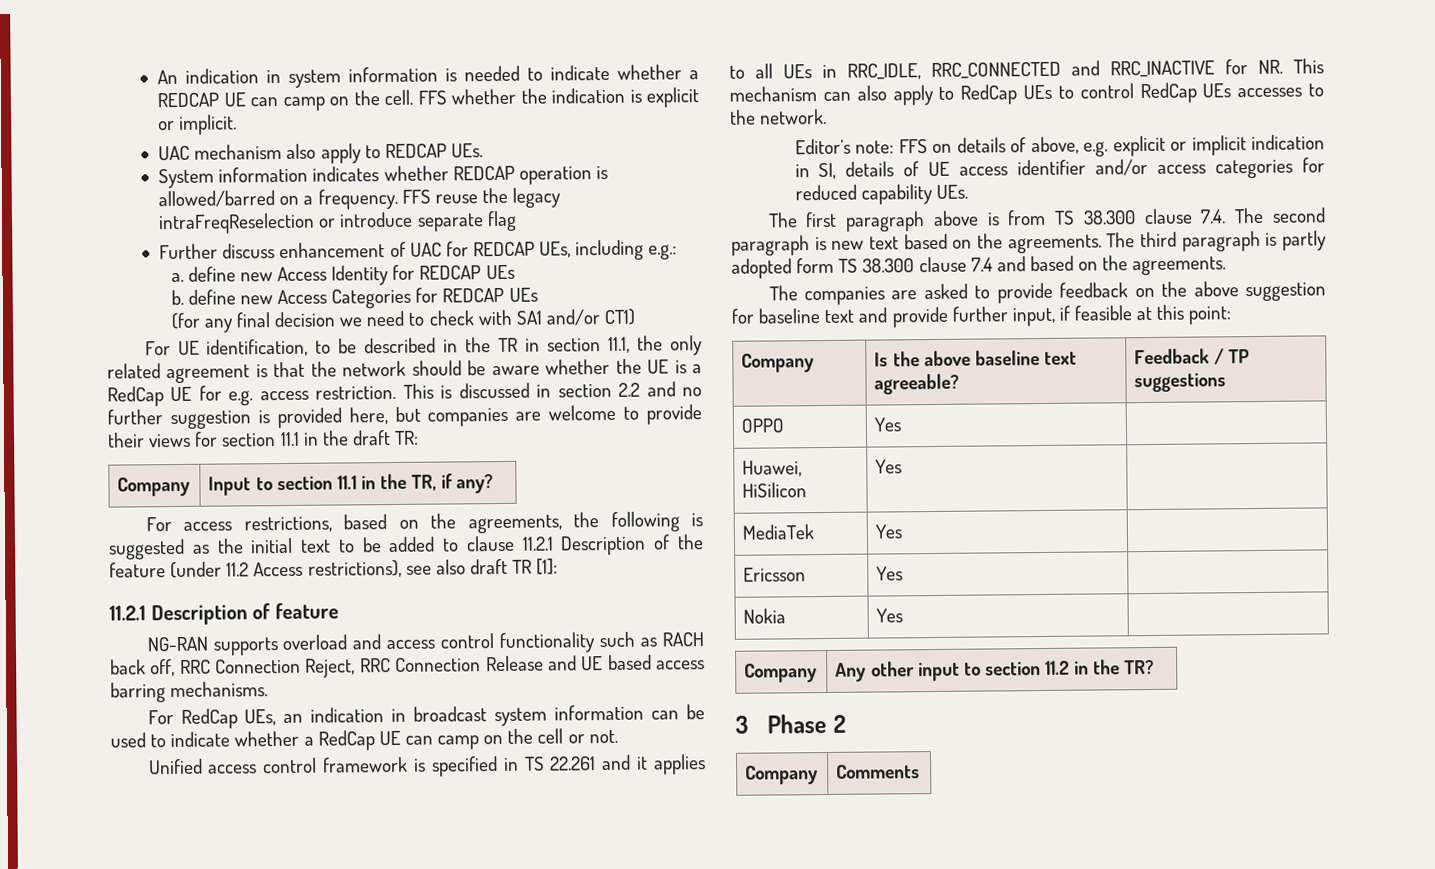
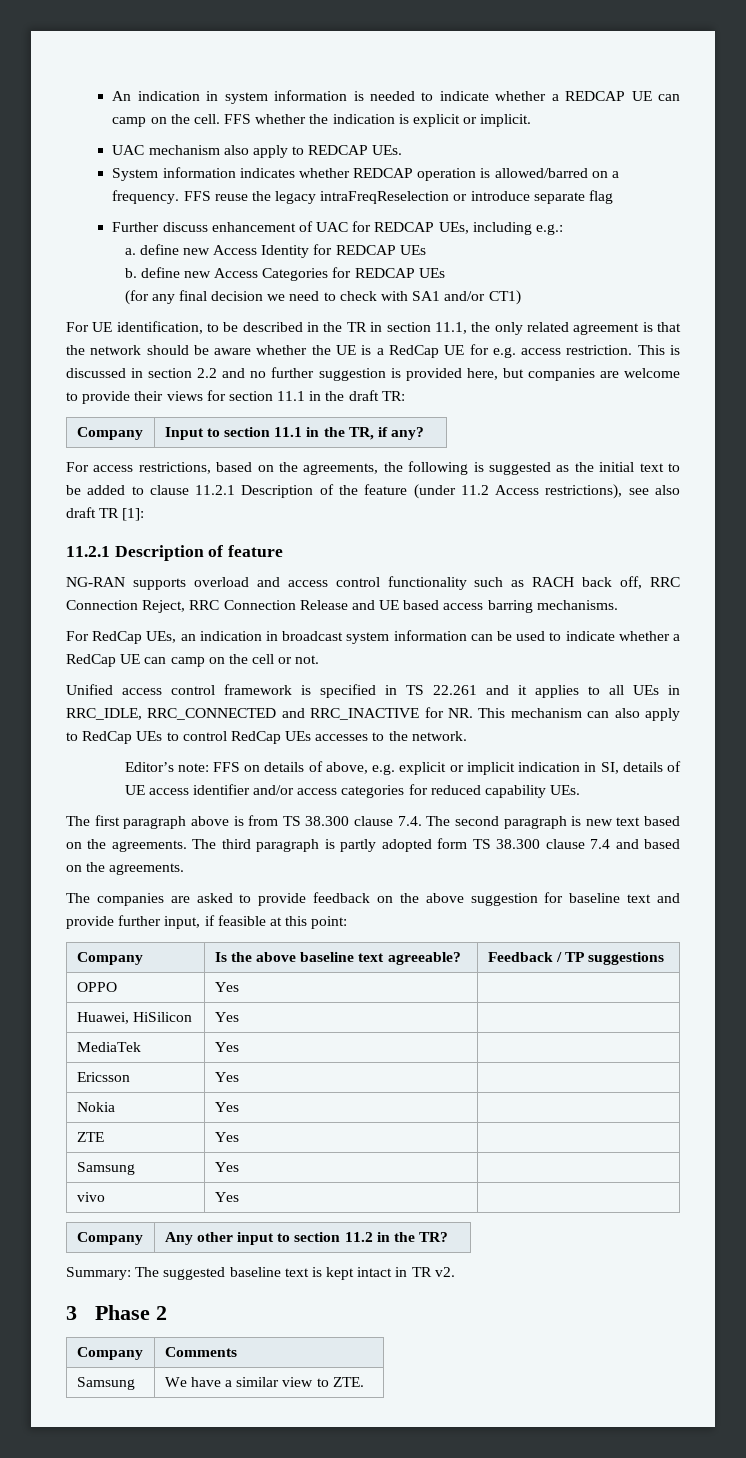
(904, 615) none -> [76,1132,104,1142] [214,1132,239,1142] [76,1162,135,1175] [214,1162,239,1172] [76,1192,105,1202] [214,1192,239,1202] // ZTE | Yes | // Samsung | Yes | // vivo | Yes |
(1155, 667) none -> [66,1267,455,1280] // Summary: The suggested baseline text is kept intact in TR v2.
(921, 771) none -> [76,1377,135,1390] [164,1377,364,1387] // Samsung | We have a similar view to ZTE.

